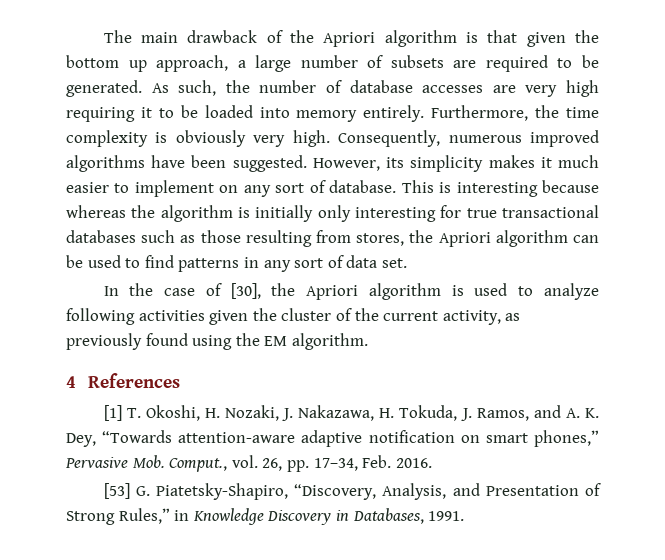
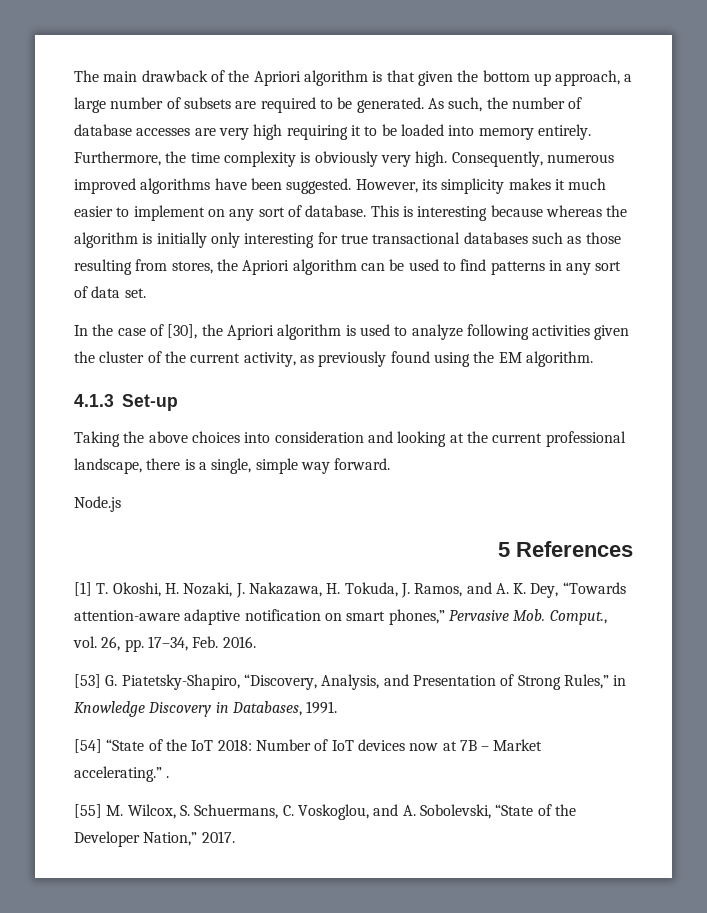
[66,376,76,388] 4 -> [74,394,178,411] [74,431,626,447] [74,458,391,474] [74,496,121,512] [498,542,510,557] 4.1.3 Set-up // Taking the above choices into consideration and looking at the current professional landscape, there is a single, simple way forward. // Node.js // 5
(465, 516) none -> [74,739,543,753] [74,766,170,782] [74,804,576,820] [74,831,235,847] // [54] “State of the IoT 2018: Number of IoT devices now at 7B – Market accelerating.” . // [55] M. Wilcox, S. Schuermans, C. Voskoglou, and A. Sobolevski, “State of the Developer Nation,” 2017.

